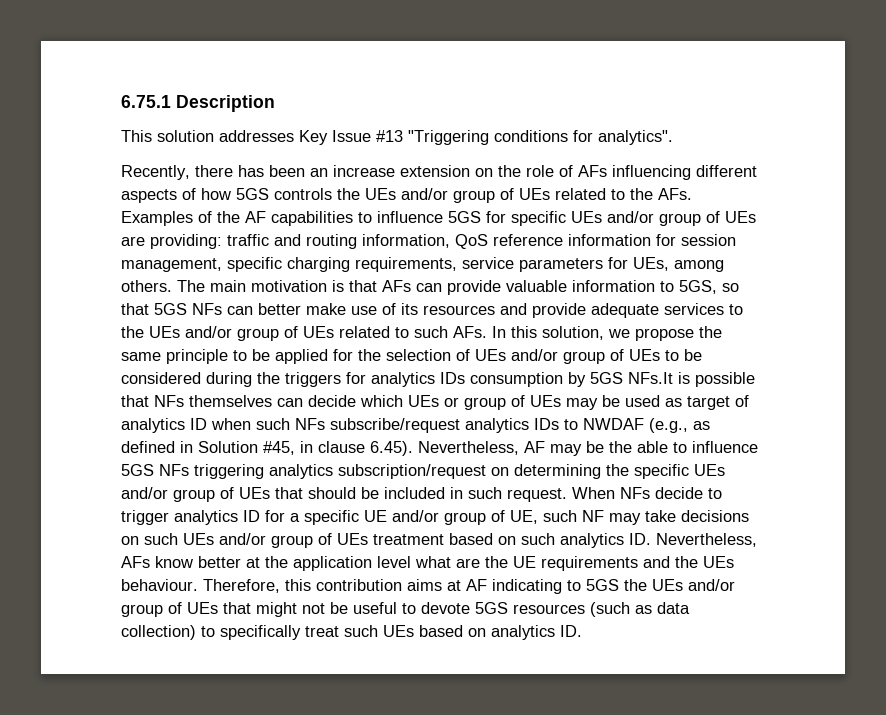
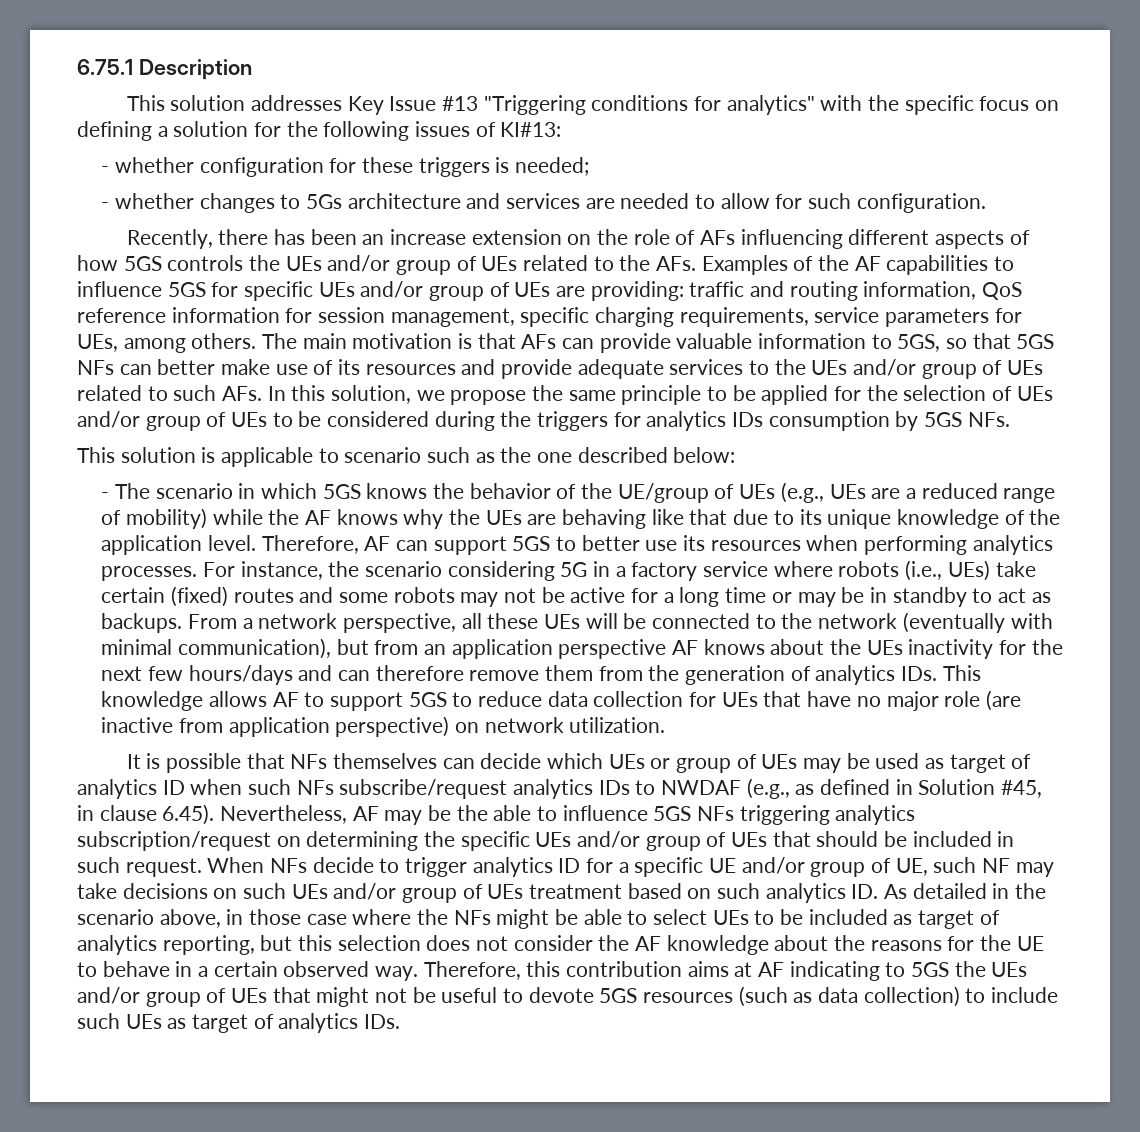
[598,130,673,145] analytics". -> [726,95,1060,115] [77,121,562,141] [101,157,590,177] [101,193,986,213] analytics" with the specific focus on defining a solution for the following issues of KI#13: // - whether configuration for these triggers is needed; // - whether changes to 5Gs architecture and services are needed to allow for such configuration.
[628,372,673,384] NFs.It -> [967,412,1010,427] [77,447,736,467] [101,482,1056,503] [101,508,1061,529] [101,535,1053,555] [101,560,1036,581] [101,586,1051,607] [101,612,1053,633] [101,638,1063,659] [101,665,981,685] [101,690,1021,711] [101,716,666,737] [126,754,141,769] NFs. // This solution is applicable to scenario such as the one described below: // - The scenario in which 5GS knows the behavior of the UE/group of UEs (e.g., UEs are a reduced range of mobility) while the AF knows why the UEs are behaving like that due to its unique knowledge of the application level. Therefore, AF can support 5GS to better use its resources when performing analytics processes. For instance, the scenario considering 5G in a factory service where robots (i.e., UEs) take certain (fixed) routes and some robots may not be active for a long time or may be in standby to act as backups. From a network perspective, all these UEs will be connected to the network (eventually with minimal communication), but from an application perspective AF knows about the UEs inactivity for the next few hours/days and can therefore remove them from the generation of analytics IDs. This knowledge allows AF to support 5GS to reduce data collection for UEs that have no major role (are inactive from application perspective) on network utilization. // It
[656,533,757,547] [121,556,734,571] [121,579,198,591] Nevertheless, AFs know better at the application level what are the UE requirements and the UEs behaviour. -> [884,883,1047,899] [77,909,1000,929] [77,935,1044,955] [77,961,419,981] As detailed in the scenario above, in those case where the NFs might be able to select UEs to be included as target of analytics reporting, but this selection does not consider the AF knowledge about the reasons for the UE to behave in a certain observed way.
[220,625,582,640] specifically treat such UEs based on analytics ID. -> [991,987,1059,1003] [77,1013,401,1033] include such UEs as target of analytics IDs.

